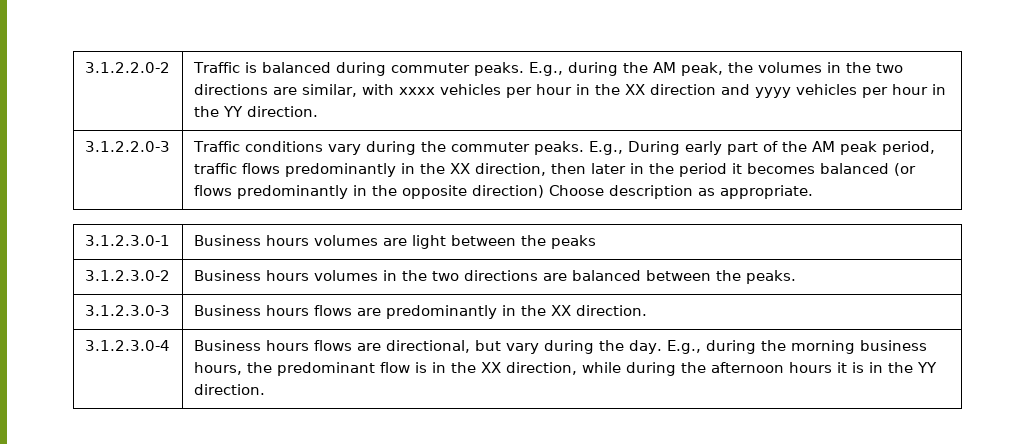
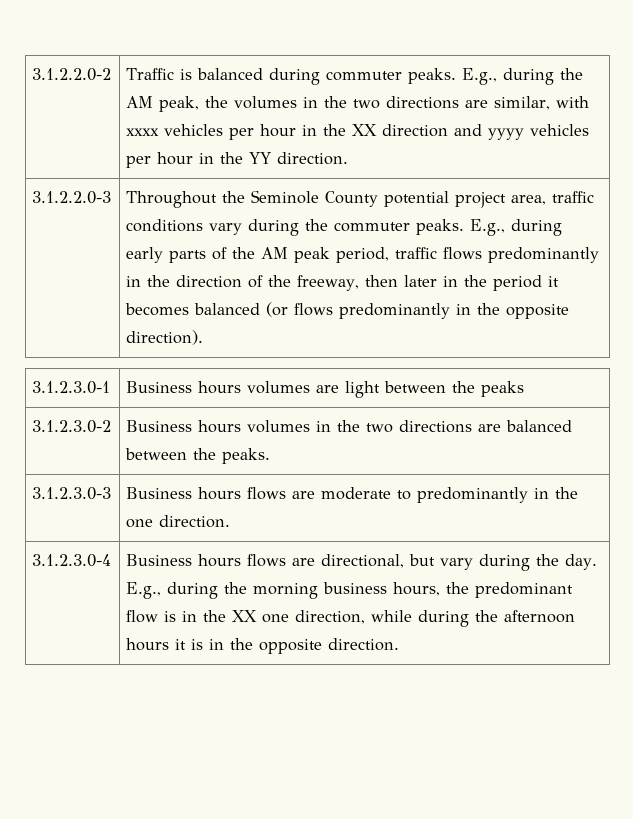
[192,141,240,152] Traffic -> [126,190,595,208] Throughout the Seminole County potential project area, traffic
[627,141,758,155] During early part -> [511,219,563,236] [126,247,207,263] during early parts
[449,163,546,176] XX direction, -> [176,275,360,291] direction of the freeway,
[471,185,813,199] direction) Choose description as appropriate. -> [126,330,204,345] direction).
[385,305,571,319] predominantly in the XX -> [321,487,579,503] [126,519,154,528] moderate to predominantly in the one
(501, 367) none -> [262,614,290,623] one
[916,362,937,373] YY -> [259,639,323,654] opposite

